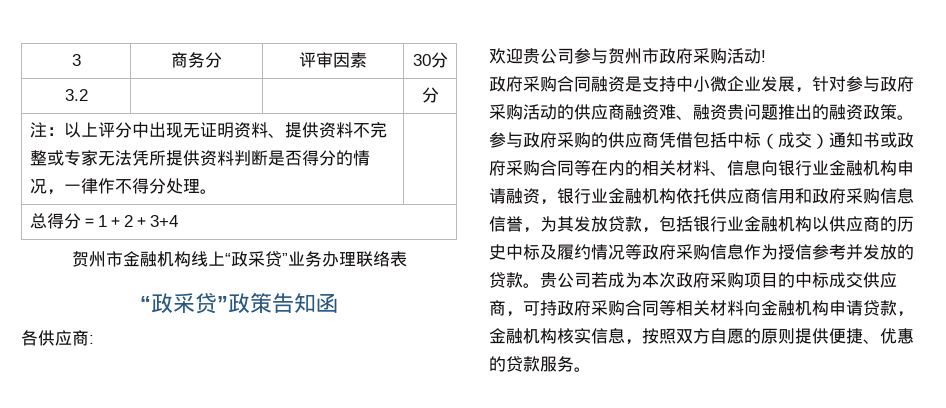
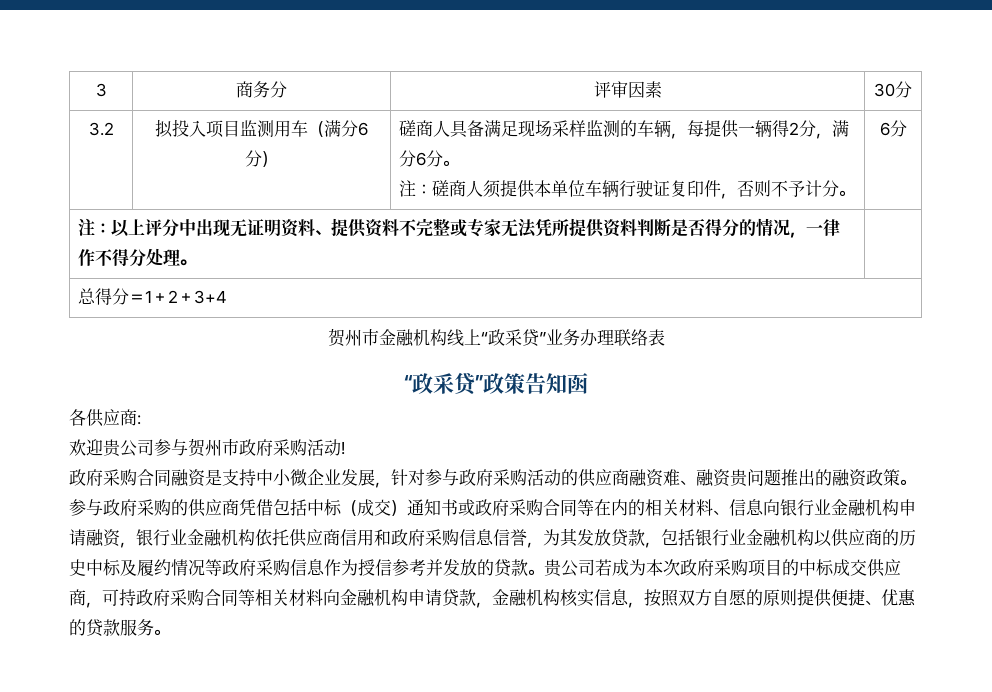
(88, 95) | | -> [155,119,368,138] [245,150,278,167] [398,120,849,139] [398,150,459,167] [398,180,855,199] [879,122,890,136] 拟投入项目监测用车（满分6分） | 磋商人具备满足现场采样监测的车辆，每提供一辆得2分，满分6分。 // 注：磋商人须提供本单位车辆行驶证复印件，否则不予计分。 | 6

